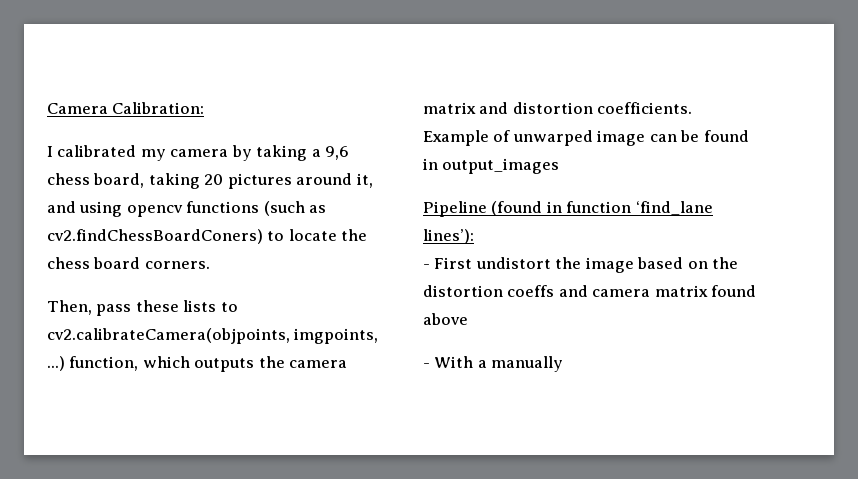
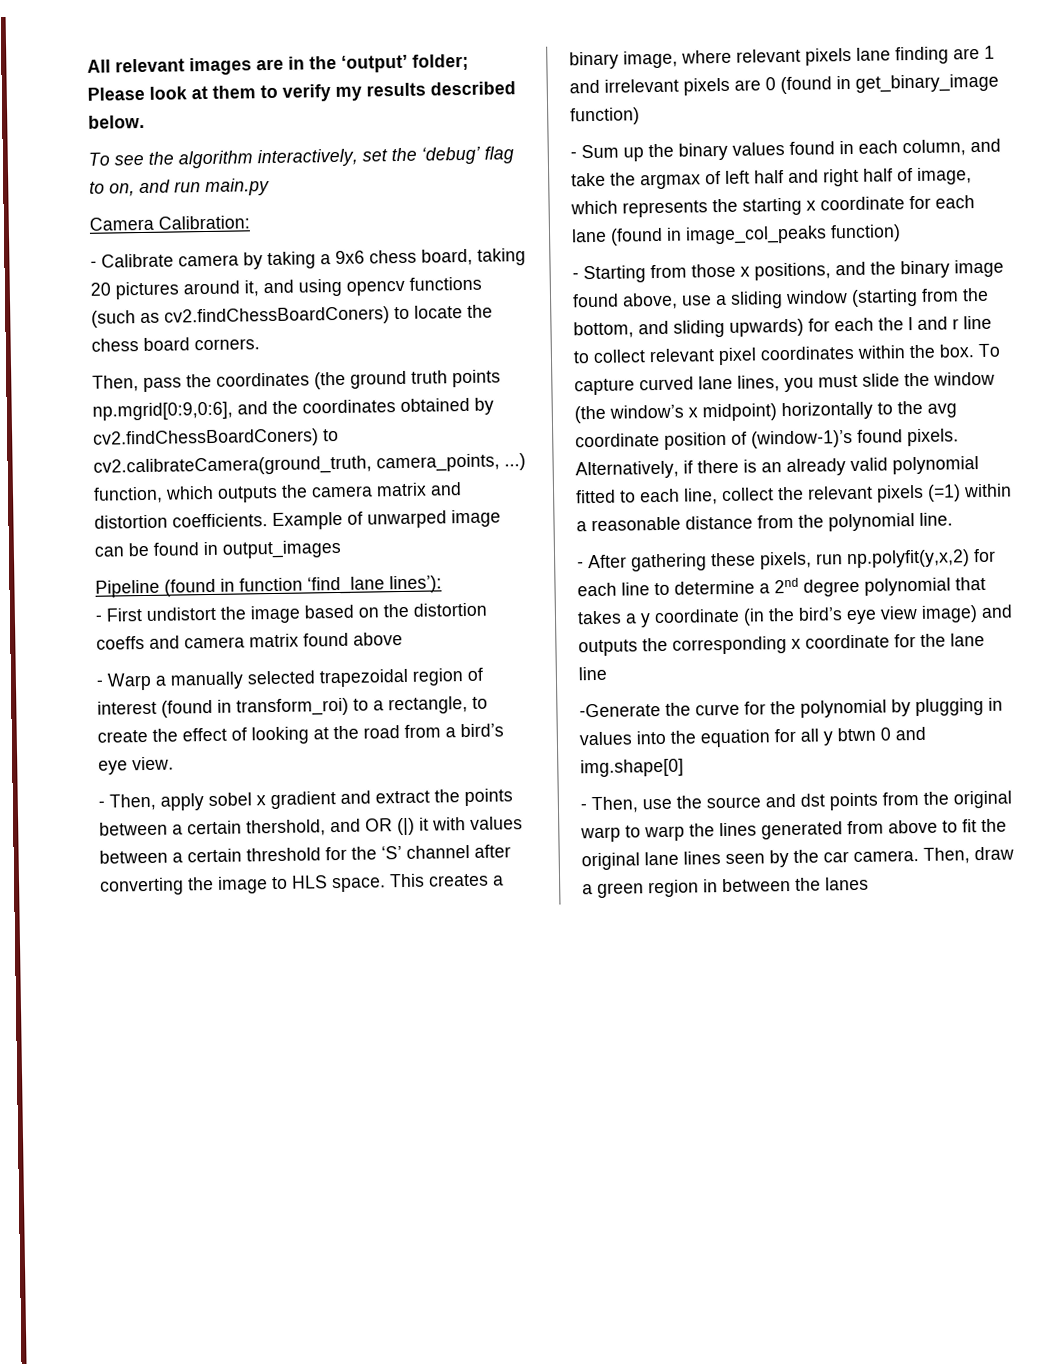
(47, 108) none -> [87,53,469,76] [87,81,516,102] [88,114,145,129] [88,146,514,169] [89,178,270,197] All relevant images are in the ‘output’ folder; Please look at them to verify my results described below. // To see the algorithm interactively, set the ‘debug’ flag to on, and run main.py //
[47,145,166,161] I calibrated my -> [90,253,174,268] - Calibrate
[325,146,350,160] 9,6 -> [335,250,365,264] 9x6
[135,300,238,312] [47,328,379,344] these lists to cv2.calibrateCamera(objpoints, imgpoints, -> [186,369,501,390] [92,397,494,421] [93,428,339,449] [93,453,500,477] the coordinates (the ground truth points np.mgrid[0:9,0:6], and the coordinates obtained by cv2.findChessBoardConers) to cv2.calibrateCamera(ground_truth, camera_points,
[434,356,474,368] With -> [107,672,152,691] Warp
(564, 364) none -> [247,667,483,688] [97,696,488,718] [97,723,504,745] [98,756,174,775] [98,788,513,811] [99,816,523,837] [99,844,511,864] [99,873,504,896] [569,45,995,70] [569,73,999,96] [570,107,640,126] [570,138,1001,162] [571,167,972,190] [570,195,975,218] [571,224,901,246] [572,259,1004,284] [572,287,989,310] [573,315,992,339] [573,343,1000,366] [574,371,995,396] [574,400,957,424] [575,428,959,450] [575,456,979,480] [576,483,1012,505] [576,512,953,532] [577,548,996,572] [577,576,986,597] [577,604,1013,628] [578,632,985,657] [578,666,607,681] [579,697,1003,718] [579,726,926,748] [580,758,684,778] [580,790,1013,814] [580,818,1007,843] [581,846,1014,871] [582,876,869,899] selected trapezoidal region of interest (found in transform_roi) to a rectangle, to create the effect of looking at the road from a bird’s eye view. // - Then, apply sobel x gradient and extract the points between a certain thershold, and OR (|) it with values between a certain threshold for the ‘S’ channel after converting the image to HLS space. This creates a binary image, where relevant pixels lane finding are 1 and irrelevant pixels are 0 (found in get_binary_image function) // - Sum up the binary values found in each column, and take the argmax of left half and right half of image, which represents the starting x coordinate for each lane (found in image_col_peaks function) // - Starting from those x positions, and the binary image found above, use a sliding window (starting from the bottom, and sliding upwards) for each the l and r line to collect relevant pixel coordinates within the box. To capture curved lane lines, you must slide the window (the window’s x midpoint) horizontally to the avg coordinate position of (window-1)’s found pixels. Alternatively, if there is an already valid polynomial fitted to each line, collect the relevant pixels (=1) within a reasonable distance from the polynomial line. // - After gathering these pixels, run np.polyfit(y,x,2) for each line to determine a 2nd degree polynomial that takes a y coordinate (in the bird’s eye view image) and outputs the corresponding x coordinate for the lane line // -Generate the curve for the polynomial by plugging in values into the equation for all y btwn 0 and img.shape[0] // - Then, use the source and dst points from the original warp to warp the lines generated from above to fit the original lane lines seen by the car camera. Then, draw a green region in between the lanes

